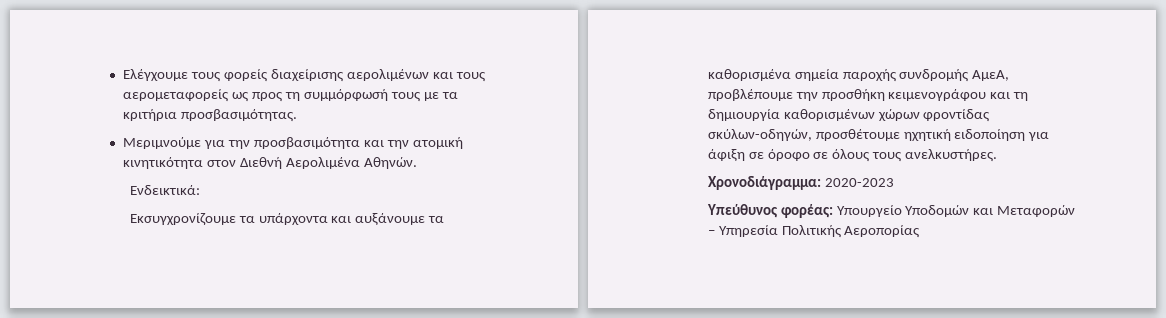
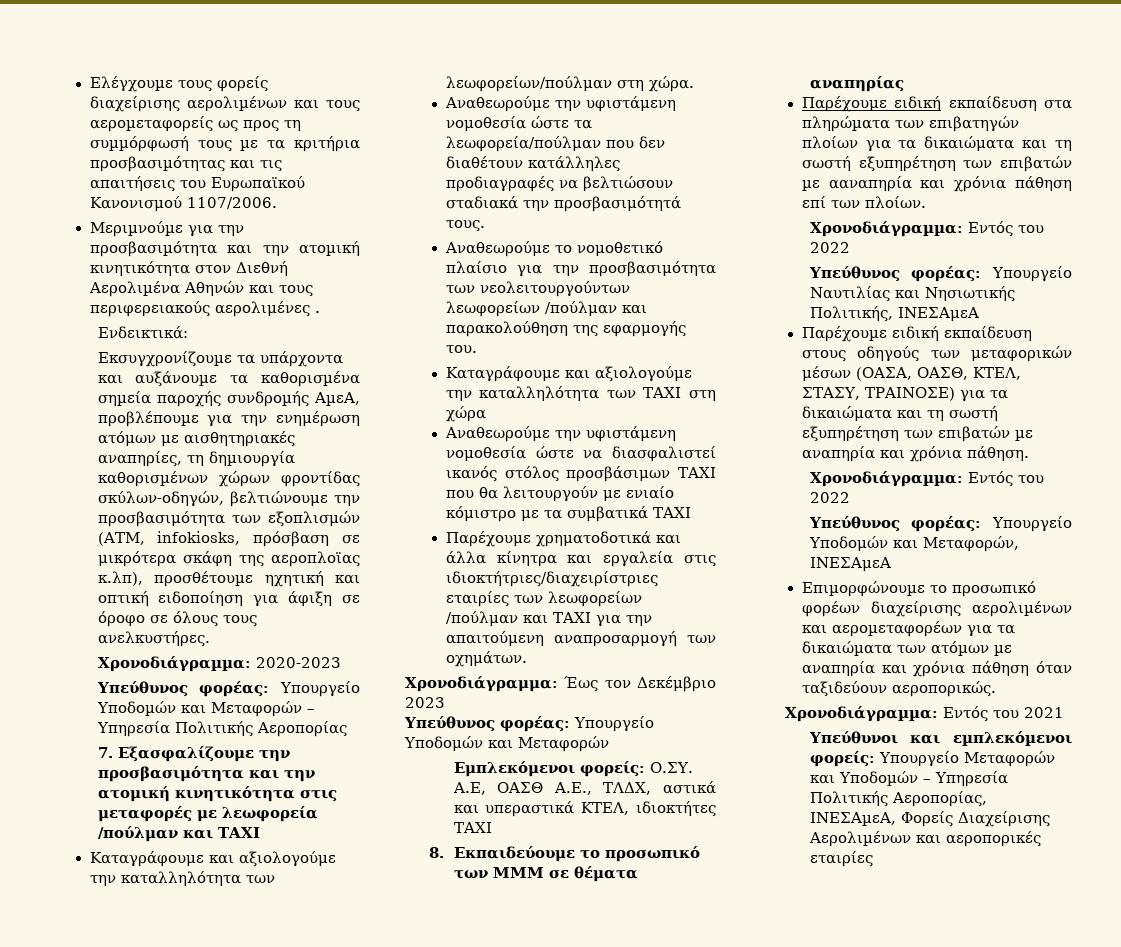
[181,109,298,122] προσβασιµότητας. -> [89,156,282,172] [89,176,305,192] [89,196,277,211] προσβασιµότητας και τις απαιτήσεις του Ευρωπαϊκού Κανονισμού 1107/2006.
[363,157,417,169] Αθηνών. -> [183,281,313,297] [89,301,320,317] Αθηνών και τους περιφερειακούς αερολιμένες .
[795,89,1011,101] την προσθήκη κειµενογράφου και -> [207,411,360,427] [97,431,295,447] [97,451,182,467] για την ενημέρωση ατόμων με αισθητηριακές αναπηρίες,
[815,129,951,141] προσθέτουµε ηχητική -> [229,491,360,507] [97,511,360,527] [97,531,360,547] [97,551,360,567] [97,571,361,587] [97,591,149,606] βελτιώνουμε την προσβασιμότητα των εξοπλισμών (ΑΤΜ, infokiosks, πρόσβαση σε μικρότερα σκάφη της αεροπλοϊας κ.λπ), προσθέτουµε ηχητική και οπτική
(921, 231) none -> [97,746,290,762] [97,766,315,782] [97,786,337,802] [97,806,318,822] [97,826,260,842] [89,851,336,867] [89,871,275,886] [445,76,694,92] [444,96,676,112] [445,116,592,131] [445,136,665,152] [445,156,620,172] [445,176,673,192] [445,196,681,212] [445,220,485,232] [444,241,663,257] [445,261,716,277] [445,281,630,297] [445,301,647,317] [445,321,686,337] [445,345,477,354] [445,366,692,382] [445,386,716,401] [445,406,486,422] [444,426,676,442] [445,446,716,462] [445,466,716,482] [445,486,674,502] [445,506,691,522] [445,531,681,547] [445,551,716,567] [445,571,658,587] [445,591,642,607] [445,611,652,627] [445,631,716,647] [445,651,527,667] [405,676,716,692] [405,697,445,708] [404,716,654,732] [404,736,609,752] [453,761,693,777] [452,781,716,795] [453,801,716,817] [453,822,492,833] [429,846,700,862] [453,866,638,882] [809,76,904,92] [801,96,1072,112] [801,116,1019,132] [801,136,1072,152] [801,156,1072,172] [801,176,1072,192] [801,196,926,209] [809,221,1044,237] [809,242,850,253] [808,266,1072,282] [809,286,1015,302] [809,306,979,322] [801,326,1032,342] [801,346,1072,362] [801,366,1021,381] [801,387,1008,402] [801,406,998,421] [801,426,1033,442] [801,446,1029,462] [809,471,1044,487] [809,492,850,503] [808,516,1072,532] [808,536,1019,552] [809,557,891,571] [801,581,1036,597] [801,601,1072,617] [801,621,1015,637] [801,641,1012,656] [801,661,1072,677] [801,681,996,697] [785,706,1065,722] [808,731,1072,746] [809,751,1055,767] [809,771,1008,787] [809,791,987,807] [809,811,1050,827] [808,831,1041,847] [809,851,873,867] // 7. Εξασφαλίζουμε την προσβασιμότητα και την ατομική κινητικότητα στις μεταφορές με λεωφορεία /πούλμαν και ΤΑΧΙ // Καταγράφουμε και αξιολογούμε την καταλληλότητα των λεωφορείων/πούλμαν στη χώρα. // Αναθεωρούμε την υφιστάμενη νομοθεσία ώστε τα λεωφορεία/πούλμαν που δεν διαθέτουν κατάλληλες προδιαγραφές να βελτιώσουν σταδιακά την προσβασιμότητά τους. // Αναθεωρούμε το νομοθετικό πλαίσιο για την προσβασιμότητα των νεολειτουργούντων λεωφορείων /πούλμαν και παρακολούθηση της εφαρμογής του. // Καταγράφουμε και αξιολογούμε την καταλληλότητα των ΤΑΧΙ στη χώρα // Αναθεωρούμε την υφιστάμενη νομοθεσία ώστε να διασφαλιστεί ικανός στόλος προσβάσιμων ΤΑΧΙ που θα λειτουργούν με ενιαίο κόμιστρο με τα συμβατικά ΤΑΧΙ // Παρέχουμε χρηματοδοτικά και άλλα κίνητρα και εργαλεία στις ιδιοκτήτριες/διαχειρίστριες εταιρίες των λεωφορείων /πούλμαν και ΤΑΧΙ για την απαιτούμενη αναπροσαρμογή των οχημάτων. // Χρονοδιάγραμμα: Έως τον Δεκέμβριο 2023 // Υπεύθυνος φορέας: Υπουργείο Υποδομών και Μεταφορών // Εμπλεκόμενοι φορείς: Ο.ΣΥ. Α.Ε, ΟΑΣΘ Α.Ε., ΤΛΔΧ, αστικά και υπεραστικά ΚΤΕΛ, ιδιοκτήτες ΤΑΧΙ // 8. Εκπαιδεύουμε το προσωπικό των ΜΜΜ σε θέματα αναπηρίας // Παρέχουµε ειδική εκπαίδευση στα πληρώµατα των επιβατηγών πλοίων για τα δικαιώματα και τη σωστή εξυπηρέτηση των επιβατών µε ααναπηρία και χρόνια πάθηση επί των πλοίων. // Χρονοδιάγραµµα: Εντός του 2022 // Υπεύθυνος φορέας: Υπουργείο Ναυτιλίας και Νησιωτικής Πολιτικής, ΙΝΕΣΑμεΑ // Παρέχουµε ειδική εκπαίδευση στους οδηγούς των μεταφορικών μέσων (ΟΑΣΑ, ΟΑΣΘ, ΚΤΕΛ, ΣΤΑΣΥ, ΤΡΑΙΝΟΣΕ) για τα δικαιώματα και τη σωστή εξυπηρέτηση των επιβατών µε αναπηρία και χρόνια πάθηση. // Χρονοδιάγραµµα: Εντός του 2022 // Υπεύθυνος φορέας: Υπουργείο Υποδομών και Μεταφορών, ΙΝΕΣΑμεΑ // Επιµορφώνουµε το προσωπικό φορέων διαχείρισης αερολιµένων και αεροµεταφορέων για τα δικαιώµατα των ατόµων µε αναπηρία και χρόνια πάθηση όταν ταξιδεύουν αεροπορικώς. // Χρονοδιάγραµµα: Εντός του 2021 // Υπεύθυνοι και εµπλεκόµενοι φορείς: Υπουργείο Μεταφορών και Υποδοµών – Υπηρεσία Πολιτικής Αεροπορίας, ΙΝΕΣΑµεΑ, Φορείς Διαχείρισης Αερολιµένων και αεροπορικές εταιρίες

